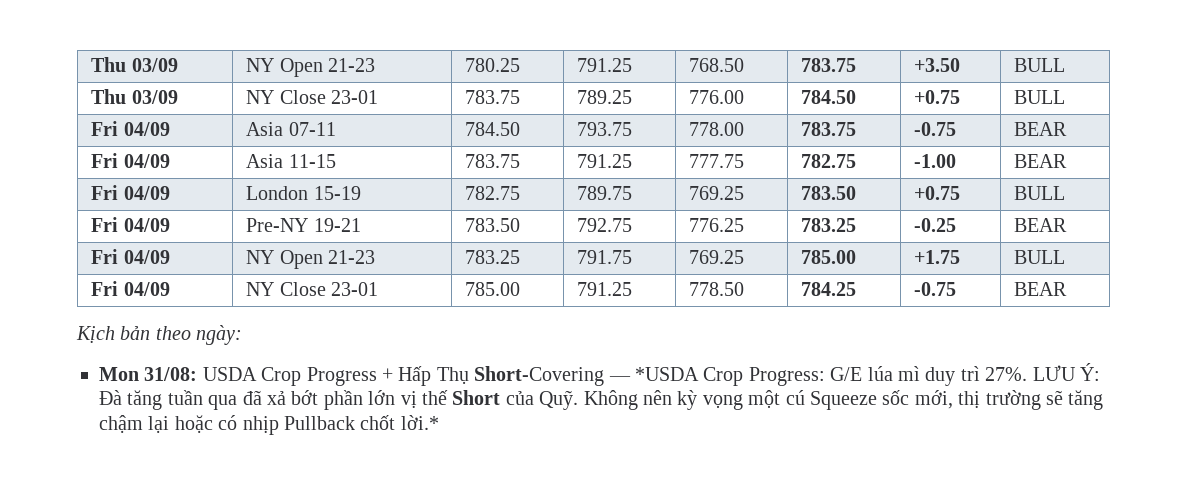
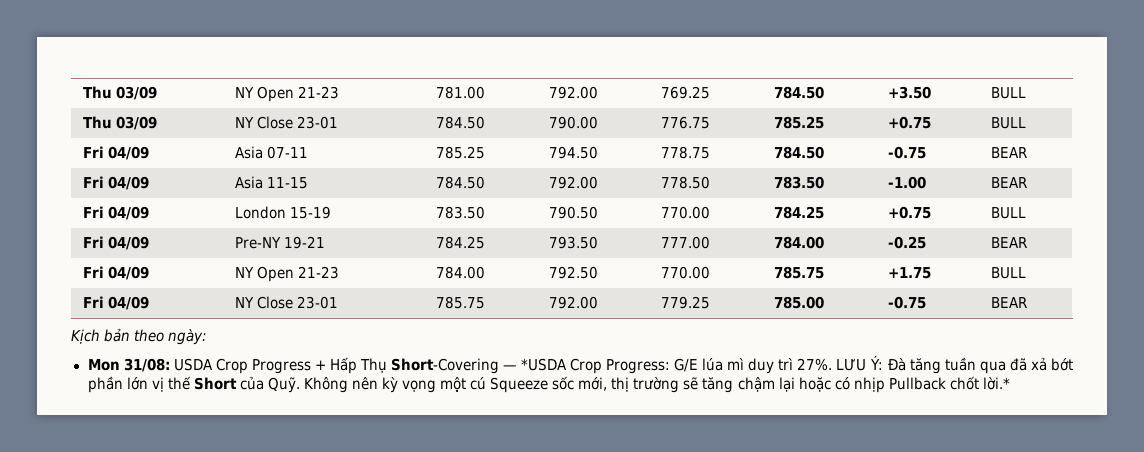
[465,58,521,72] [577,58,633,72] [689,58,745,72] [801,58,857,72] 780.25 | 791.25 | 768.50 | 783.75 -> [435,86,485,99] [548,86,598,99] [660,86,710,99] [773,86,824,99] 781.00 | 792.00 | 769.25 | 784.50
[465,90,521,104] [577,90,633,104] [689,90,745,104] [801,90,857,104] 783.75 | 789.25 | 776.00 | 784.50 -> [435,116,485,129] [548,116,598,129] [660,116,710,129] [773,116,824,129] 784.50 | 790.00 | 776.75 | 785.25
[465,122,521,136] [577,122,633,136] [689,122,745,136] [801,122,857,136] 784.50 | 793.75 | 778.00 | 783.75 -> [435,146,485,159] [548,146,598,159] [660,146,710,159] [773,146,824,159] 785.25 | 794.50 | 778.75 | 784.50
[465,154,521,168] [577,154,633,168] [689,154,745,168] [801,154,857,168] 783.75 | 791.25 | 777.75 | 782.75 -> [435,176,485,189] [548,176,598,189] [660,176,710,189] [773,176,824,189] 784.50 | 792.00 | 778.50 | 783.50
[465,186,521,200] [577,186,633,200] [689,186,745,200] [801,186,857,200] 782.75 | 789.75 | 769.25 | 783.50 -> [435,206,485,219] [548,206,598,219] [660,206,710,219] [773,206,824,219] 783.50 | 790.50 | 770.00 | 784.25
[465,218,521,232] [577,218,633,232] [689,218,745,232] [801,218,857,232] 783.50 | 792.75 | 776.25 | 783.25 -> [435,236,485,249] [548,236,598,249] [660,236,710,249] [773,236,824,249] 784.25 | 793.50 | 777.00 | 784.00
[465,250,521,264] [577,250,633,264] [689,250,745,264] [801,250,857,264] 783.25 | 791.75 | 769.25 | 785.00 -> [435,266,485,279] [548,266,598,279] [660,266,710,279] [773,266,824,279] 784.00 | 792.50 | 770.00 | 785.75
[465,282,521,296] [577,282,633,296] [689,282,745,296] [801,282,857,296] 785.00 | 791.25 | 778.50 | 784.25 -> [435,296,485,309] [548,296,598,309] [660,296,710,309] [773,296,824,309] 785.75 | 792.00 | 779.25 | 785.00

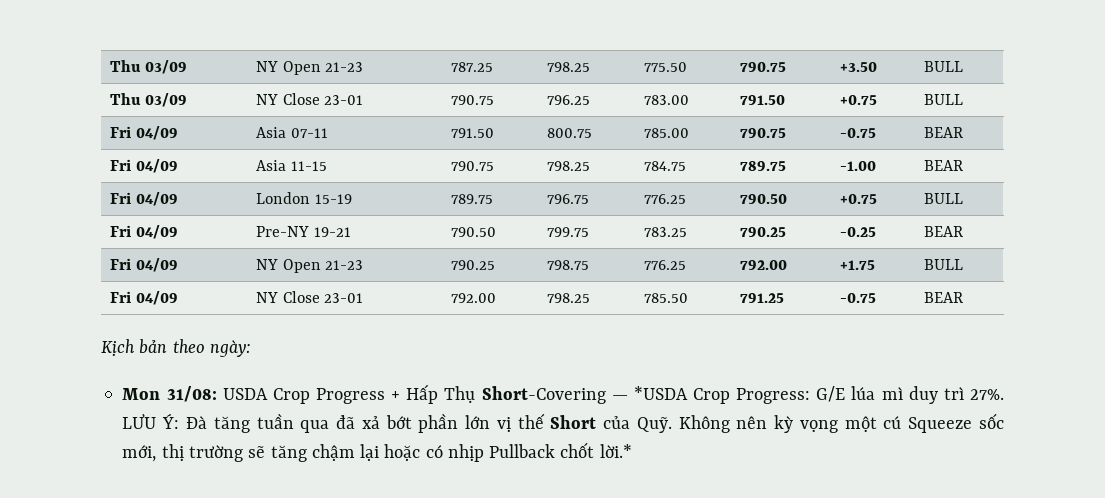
[435,86,485,99] [548,86,598,99] [660,86,710,99] [773,86,824,99] 781.00 | 792.00 | 769.25 | 784.50 -> [451,62,494,72] [547,62,591,72] [644,62,688,72] [740,62,787,72] 787.25 | 798.25 | 775.50 | 790.75
[435,116,485,129] [548,116,598,129] [660,116,710,129] [773,116,824,129] 784.50 | 790.00 | 776.75 | 785.25 -> [451,95,495,105] [547,95,591,105] [644,95,690,105] [740,95,786,105] 790.75 | 796.25 | 783.00 | 791.50
[435,146,485,159] [548,146,598,159] [660,146,710,159] [773,146,824,159] 785.25 | 794.50 | 778.75 | 784.50 -> [451,128,495,138] [547,128,593,138] [644,128,690,138] [740,128,787,138] 791.50 | 800.75 | 785.00 | 790.75
[435,176,485,189] [548,176,598,189] [660,176,710,189] [773,176,824,189] 784.50 | 792.00 | 778.50 | 783.50 -> [451,161,495,171] [547,161,591,171] [644,161,687,171] [740,161,787,171] 790.75 | 798.25 | 784.75 | 789.75
[435,206,485,219] [548,206,598,219] [660,206,710,219] [773,206,824,219] 783.50 | 790.50 | 770.00 | 784.25 -> [451,194,494,204] [547,194,590,204] [644,194,687,204] [740,194,788,204] 789.75 | 796.75 | 776.25 | 790.50
[435,236,485,249] [548,236,598,249] [660,236,710,249] [773,236,824,249] 784.25 | 793.50 | 777.00 | 784.00 -> [451,227,497,237] [547,227,590,237] [644,227,688,237] [740,227,787,237] 790.50 | 799.75 | 783.25 | 790.25
[435,266,485,279] [548,266,598,279] [660,266,710,279] [773,266,824,279] 784.00 | 792.50 | 770.00 | 785.75 -> [451,260,496,270] [547,260,590,270] [644,260,687,270] [740,260,788,270] 790.25 | 798.75 | 776.25 | 792.00
[435,296,485,309] [548,296,598,309] [660,296,710,309] [773,296,824,309] | 785.75 | 792.00 | 779.25 | 785.00 -> [451,293,497,303] [547,293,591,303] [644,293,689,303] [740,293,785,303] | 792.00 | 798.25 | 785.50 | 791.25

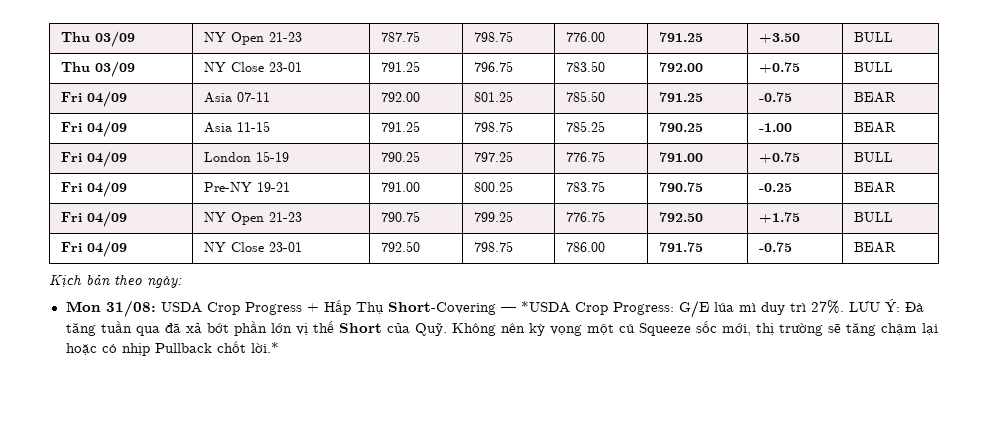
[451,62,494,72] [547,62,591,72] [644,62,688,72] [740,62,787,72] 787.25 | 798.25 | 775.50 | 790.75 -> [380,31,420,42] [473,31,513,42] [565,32,605,42] [658,32,703,42] 787.75 | 798.75 | 776.00 | 791.25
[451,95,495,105] [547,95,591,105] [644,95,690,105] [740,95,786,105] 790.75 | 796.25 | 783.00 | 791.50 -> [380,61,420,72] [473,61,513,72] [565,61,605,72] [658,62,703,72] 791.25 | 796.75 | 783.50 | 792.00
[451,128,495,138] [547,128,593,138] [644,128,690,138] [740,128,787,138] 791.50 | 800.75 | 785.00 | 790.75 -> [380,92,420,102] [473,91,513,102] [565,91,605,102] [658,92,703,102] 792.00 | 801.25 | 785.50 | 791.25
[451,161,495,171] [547,161,591,171] [644,161,687,171] [740,161,787,171] 790.75 | 798.25 | 784.75 | 789.75 -> [380,121,420,132] [473,121,513,132] [565,121,605,132] [658,122,703,132] 791.25 | 798.75 | 785.25 | 790.25
[451,194,494,204] [547,194,590,204] [644,194,687,204] [740,194,788,204] 789.75 | 796.75 | 776.25 | 790.50 -> [380,151,420,162] [473,151,513,162] [565,151,605,162] [658,152,703,162] 790.25 | 797.25 | 776.75 | 791.00
[451,227,497,237] [547,227,590,237] [644,227,688,237] [740,227,787,237] 790.50 | 799.75 | 783.25 | 790.25 -> [380,182,420,192] [473,181,513,192] [565,181,605,192] [658,182,703,192] 791.00 | 800.25 | 783.75 | 790.75
[451,260,496,270] [547,260,590,270] [644,260,687,270] [740,260,788,270] 790.25 | 798.75 | 776.25 | 792.00 -> [380,211,420,222] [473,211,513,222] [565,211,605,222] [658,212,703,222] 790.75 | 799.25 | 776.75 | 792.50
[451,293,497,303] [547,293,591,303] [644,293,689,303] [740,293,785,303] 792.00 | 798.25 | 785.50 | 791.25 -> [380,241,420,252] [473,241,513,252] [565,242,605,252] [658,242,703,252] 792.50 | 798.75 | 786.00 | 791.75

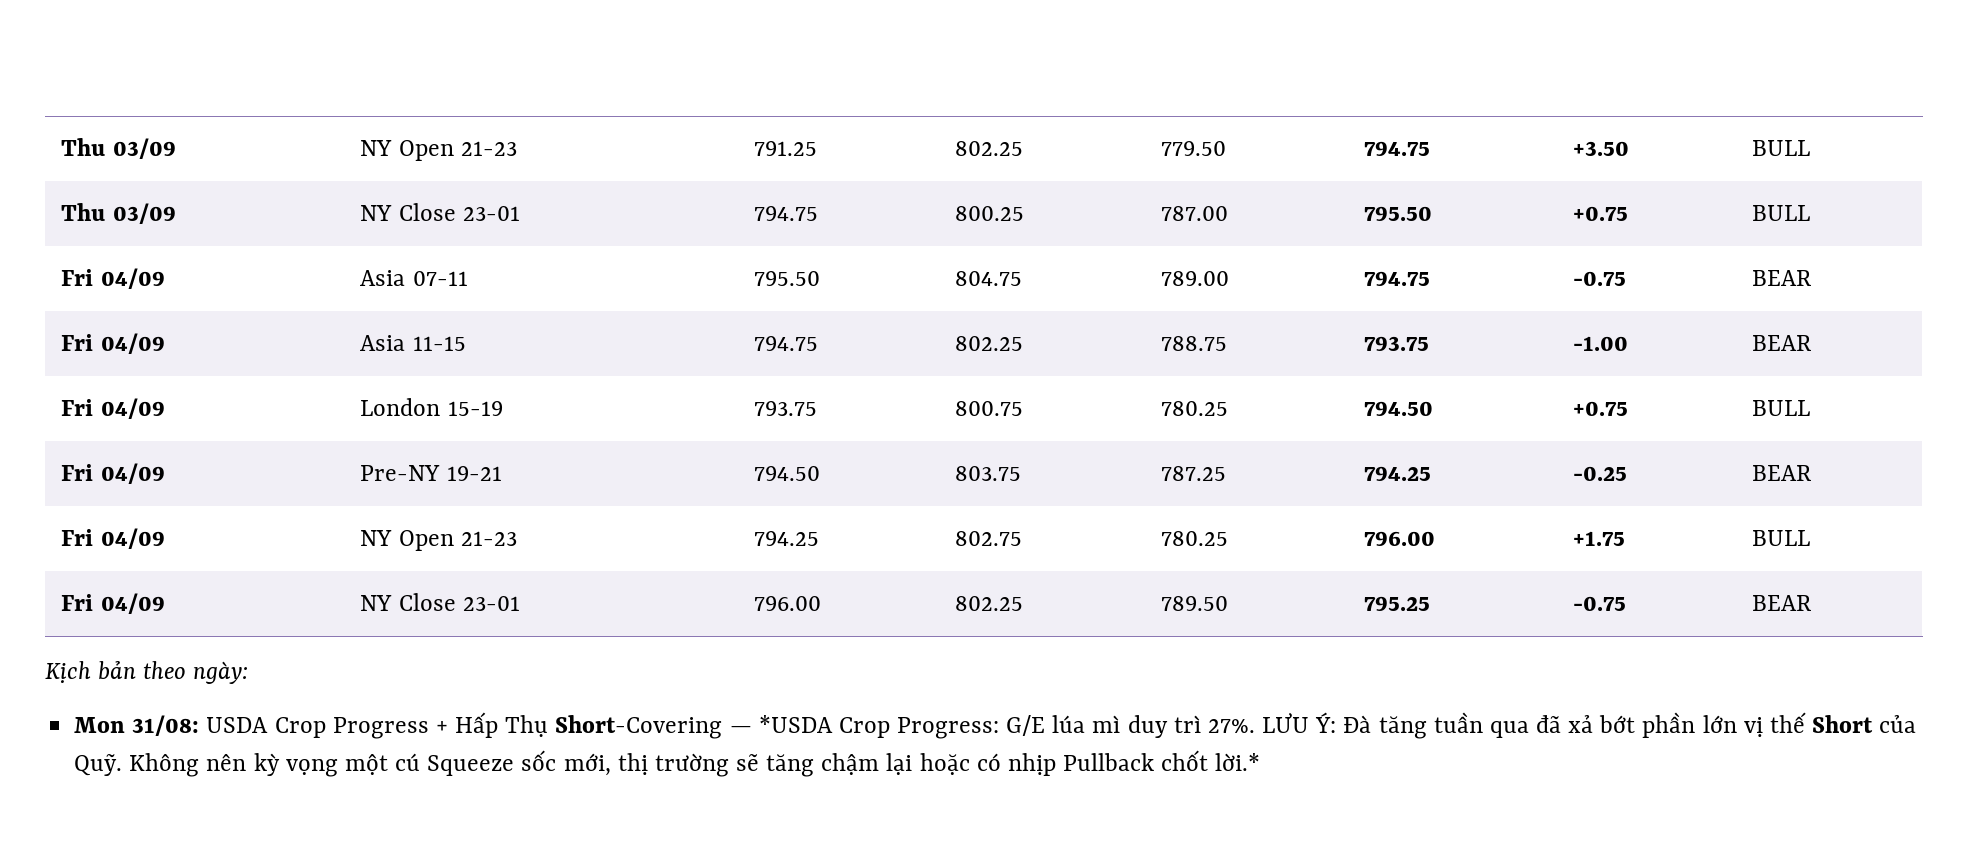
[380,31,420,42] [473,31,513,42] [565,32,605,42] [658,32,703,42] 787.75 | 798.75 | 776.00 | 791.25 -> [754,141,818,156] [955,141,1024,156] [1161,141,1227,156] [1364,141,1431,156] 791.25 | 802.25 | 779.50 | 794.75
[380,61,420,72] [473,61,513,72] [565,61,605,72] [658,62,703,72] 791.25 | 796.75 | 783.50 | 792.00 -> [754,206,819,221] [955,206,1025,221] [1161,206,1229,221] [1364,206,1433,221] 794.75 | 800.25 | 787.00 | 795.50
[380,92,420,102] [473,91,513,102] [565,91,605,102] [658,92,703,102] 792.00 | 801.25 | 785.50 | 791.25 -> [754,271,821,286] [955,271,1023,286] [1161,271,1230,286] [1364,271,1431,286] 795.50 | 804.75 | 789.00 | 794.75
[380,121,420,132] [473,121,513,132] [565,121,605,132] [658,122,703,132] 791.25 | 798.75 | 785.25 | 790.25 -> [754,336,819,351] [955,336,1024,351] [1161,336,1228,351] [1364,336,1430,351] 794.75 | 802.25 | 788.75 | 793.75
[380,151,420,162] [473,151,513,162] [565,151,605,162] [658,152,703,162] 790.25 | 797.25 | 776.75 | 791.00 -> [754,401,818,416] [955,401,1024,416] [1161,401,1229,416] [1364,401,1434,416] 793.75 | 800.75 | 780.25 | 794.50
[380,182,420,192] [473,181,513,192] [565,181,605,192] [658,182,703,192] 791.00 | 800.25 | 783.75 | 790.75 -> [754,466,821,481] [955,466,1022,481] [1161,466,1227,481] [1364,466,1432,481] 794.50 | 803.75 | 787.25 | 794.25
[380,211,420,222] [473,211,513,222] [565,211,605,222] [658,212,703,222] 790.75 | 799.25 | 776.75 | 792.50 -> [754,531,820,546] [955,531,1023,546] [1161,531,1229,546] [1364,531,1436,546] 794.25 | 802.75 | 780.25 | 796.00
[380,241,420,252] [473,241,513,252] [565,242,605,252] [658,242,703,252] 792.50 | 798.75 | 786.00 | 791.75 -> [754,596,822,611] [955,596,1024,611] [1161,596,1229,611] [1364,596,1431,611] 796.00 | 802.25 | 789.50 | 795.25

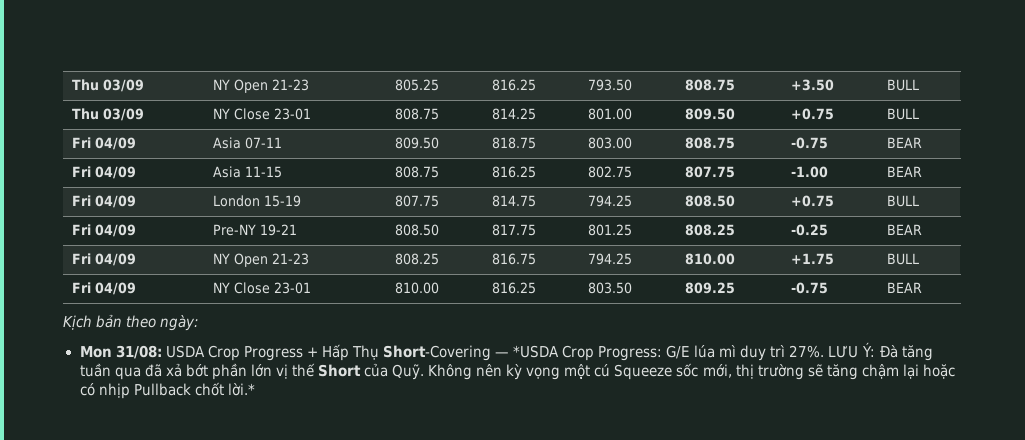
[754,141,818,156] [955,141,1024,156] [1161,141,1227,156] [1364,141,1431,156] 791.25 | 802.25 | 779.50 | 794.75 -> [394,79,439,91] [491,79,536,91] [587,79,632,91] [684,79,735,91] 805.25 | 816.25 | 793.50 | 808.75
[754,206,819,221] [955,206,1025,221] [1161,206,1229,221] [1364,206,1433,221] 794.75 | 800.25 | 787.00 | 795.50 -> [394,108,439,120] [491,108,536,120] [587,108,632,120] [684,108,735,120] 808.75 | 814.25 | 801.00 | 809.50
[754,271,821,286] [955,271,1023,286] [1161,271,1230,286] [1364,271,1431,286] 795.50 | 804.75 | 789.00 | 794.75 -> [394,137,439,149] [491,137,536,149] [587,137,632,149] [684,137,735,149] 809.50 | 818.75 | 803.00 | 808.75
[754,336,819,351] [955,336,1024,351] [1161,336,1228,351] [1364,336,1430,351] 794.75 | 802.25 | 788.75 | 793.75 -> [394,166,439,178] [491,166,536,178] [587,166,632,178] [684,166,735,178] 808.75 | 816.25 | 802.75 | 807.75
[754,401,818,416] [955,401,1024,416] [1161,401,1229,416] [1364,401,1434,416] 793.75 | 800.75 | 780.25 | 794.50 -> [394,195,439,207] [491,195,536,207] [587,195,632,207] [684,195,735,207] 807.75 | 814.75 | 794.25 | 808.50
[754,466,821,481] [955,466,1022,481] [1161,466,1227,481] [1364,466,1432,481] 794.50 | 803.75 | 787.25 | 794.25 -> [394,224,439,236] [491,224,536,236] [587,224,632,236] [684,224,735,236] 808.50 | 817.75 | 801.25 | 808.25
[754,531,820,546] [955,531,1023,546] [1161,531,1229,546] [1364,531,1436,546] | 794.25 | 802.75 | 780.25 | 796.00 -> [394,253,439,265] [491,253,536,265] [587,253,632,265] [684,253,735,265] | 808.25 | 816.75 | 794.25 | 810.00
[754,596,822,611] [955,596,1024,611] [1161,596,1229,611] [1364,596,1431,611] 796.00 | 802.25 | 789.50 | 795.25 -> [394,282,439,294] [491,282,536,294] [587,282,632,294] [684,282,735,294] 810.00 | 816.25 | 803.50 | 809.25

